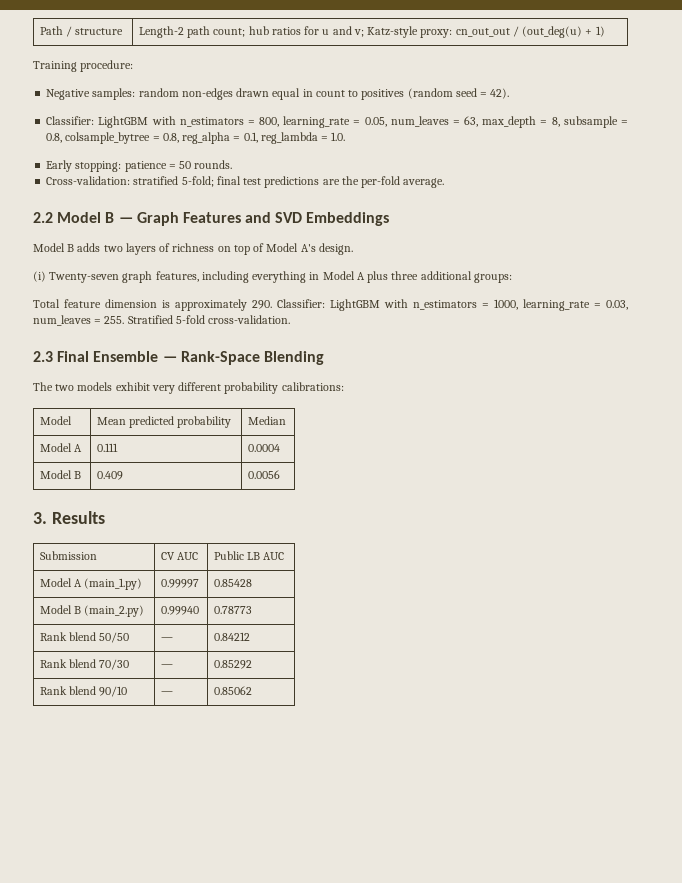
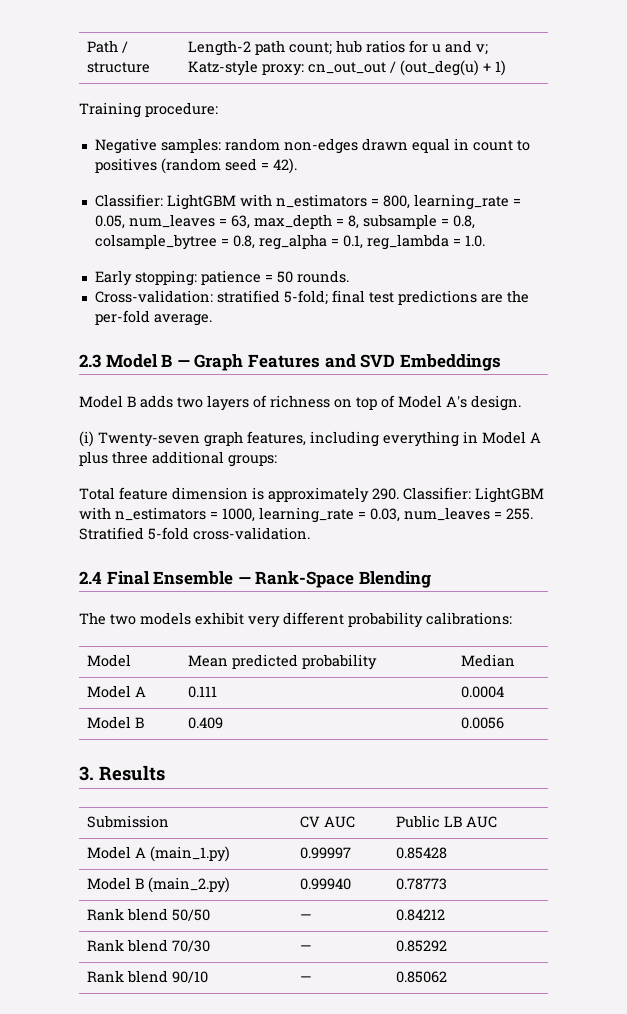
[33,212,53,223] 2.2 -> [79,354,101,368] 2.3
[33,351,53,362] 2.3 -> [79,571,102,584] 2.4

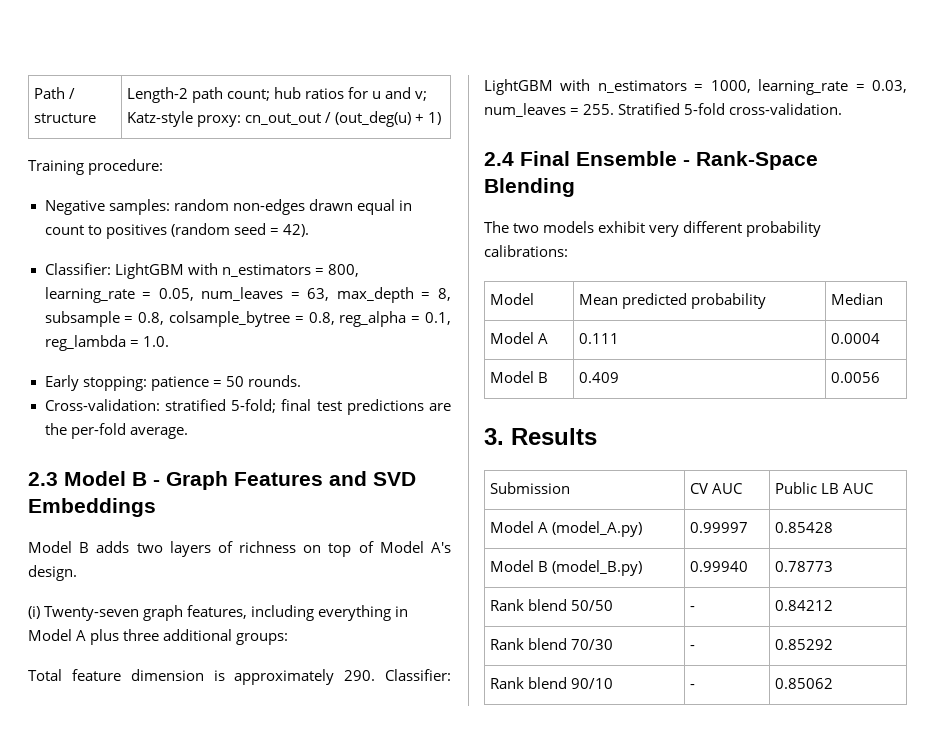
[176,360,190,367] — -> [153,480,160,486] -
[237,577,251,584] — -> [683,160,690,166] -
[150,846,231,862] (main_1.py) -> [552,521,643,537] (model_A.py)
[148,877,231,893] (main_2.py) -> [552,560,643,576] (model_B.py)
[300,914,312,920] — -> [690,606,696,611] -
[300,945,312,951] — -> [690,645,696,650] -
[300,976,312,982] — -> [690,684,696,689] -

